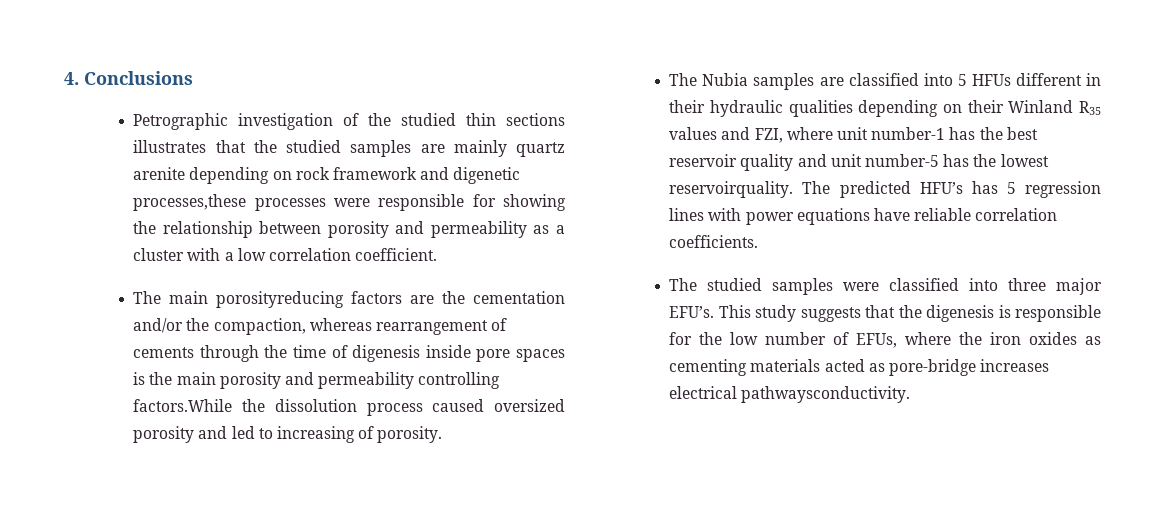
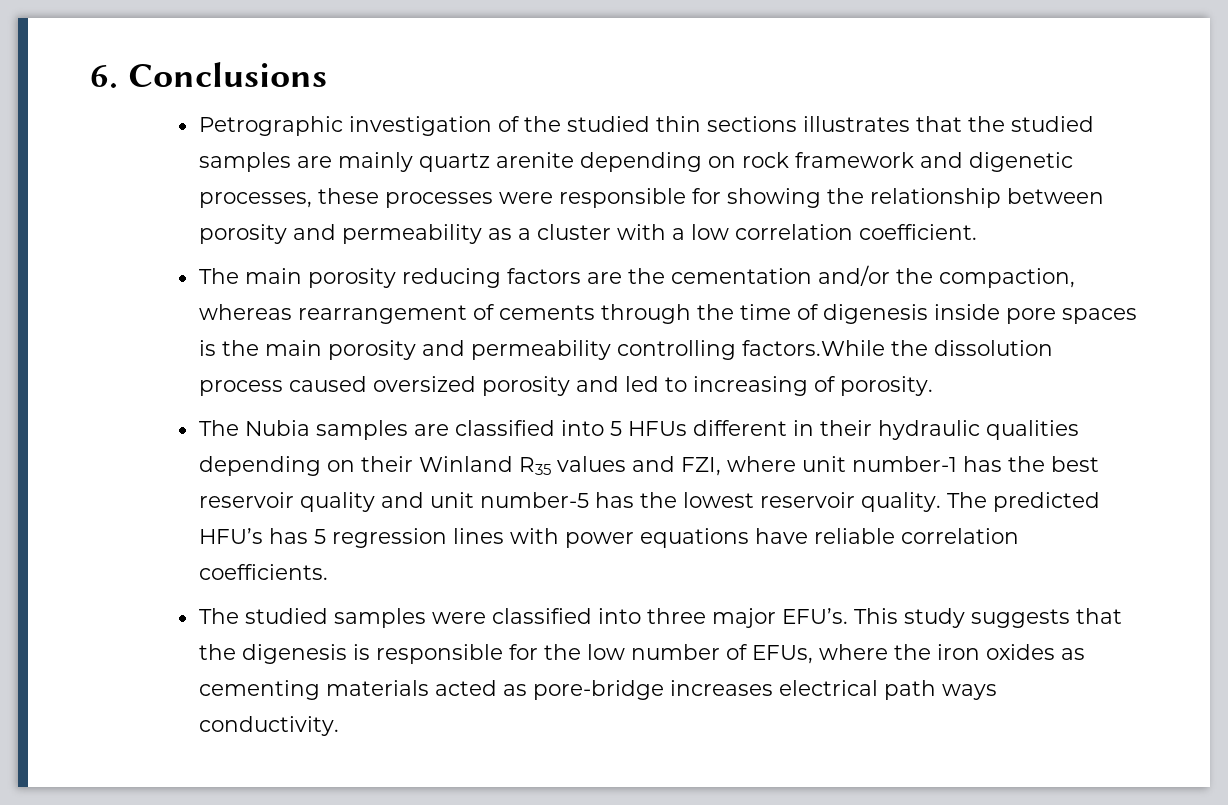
[64,72,79,85] 4. -> [90,65,118,88] 6.
[133,194,247,211] processes,these -> [198,188,379,208] processes, these
[216,291,345,308] porosityreducing -> [307,268,501,288] porosity reducing
[669,181,794,198] reservoirquality. -> [759,492,941,512] reservoir quality.
[741,386,911,403] pathwaysconductivity. -> [883,680,997,700] [198,716,339,736] path ways conductivity.

